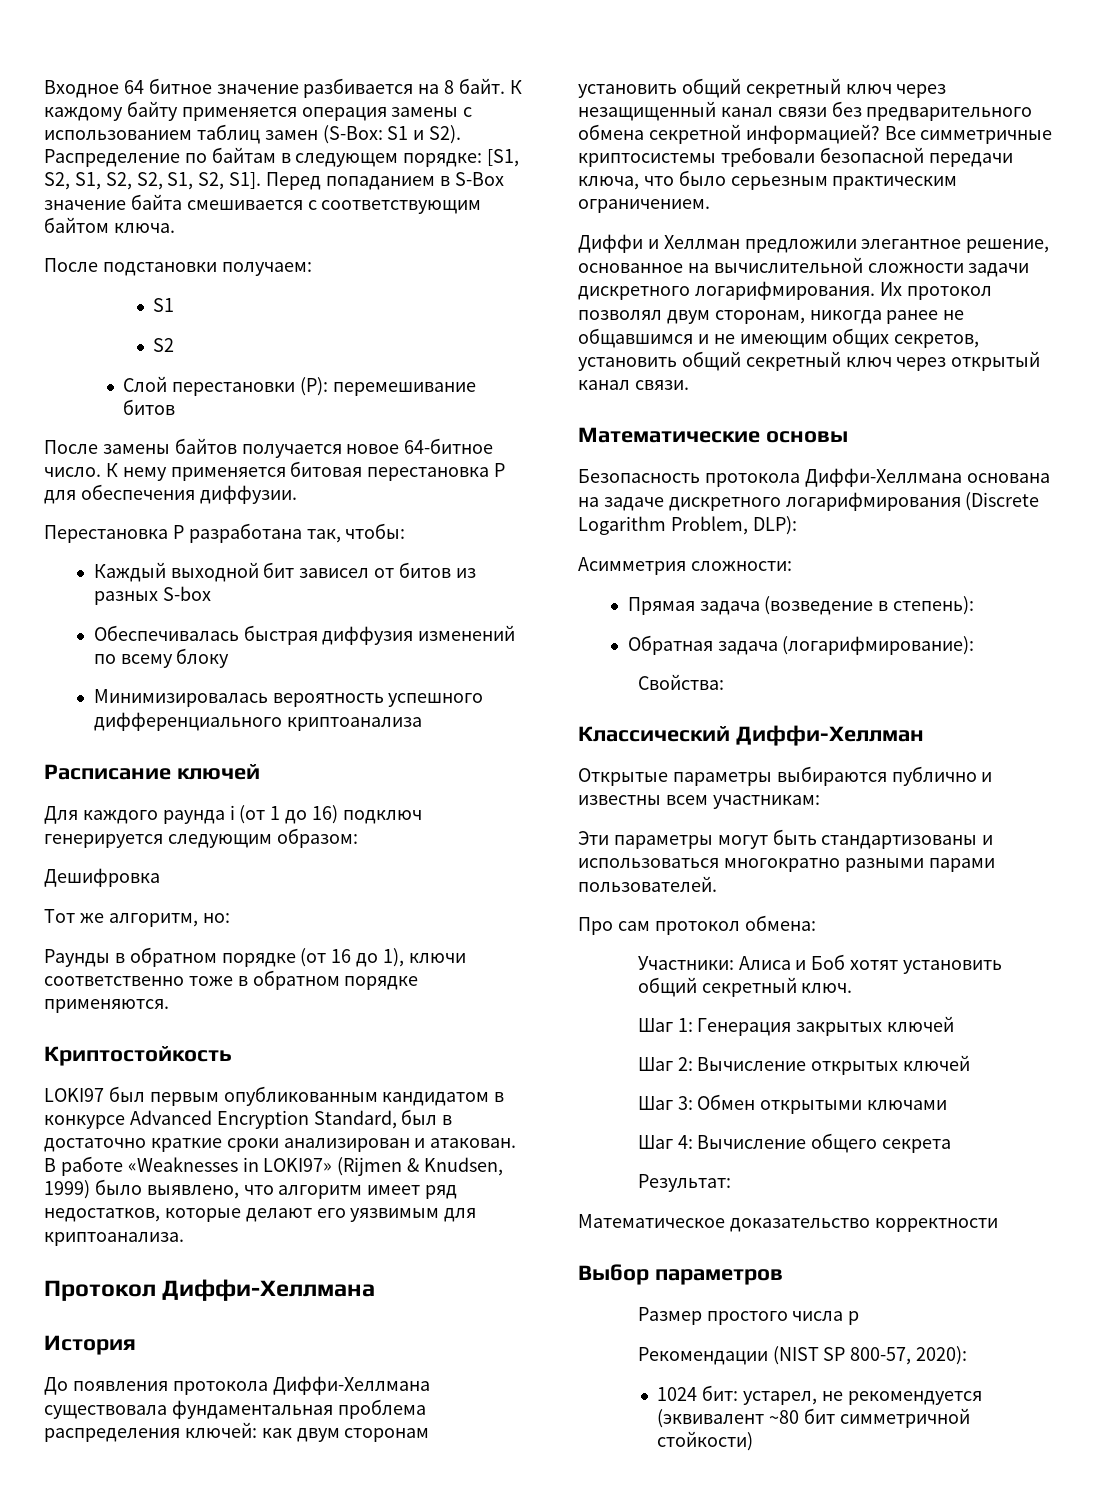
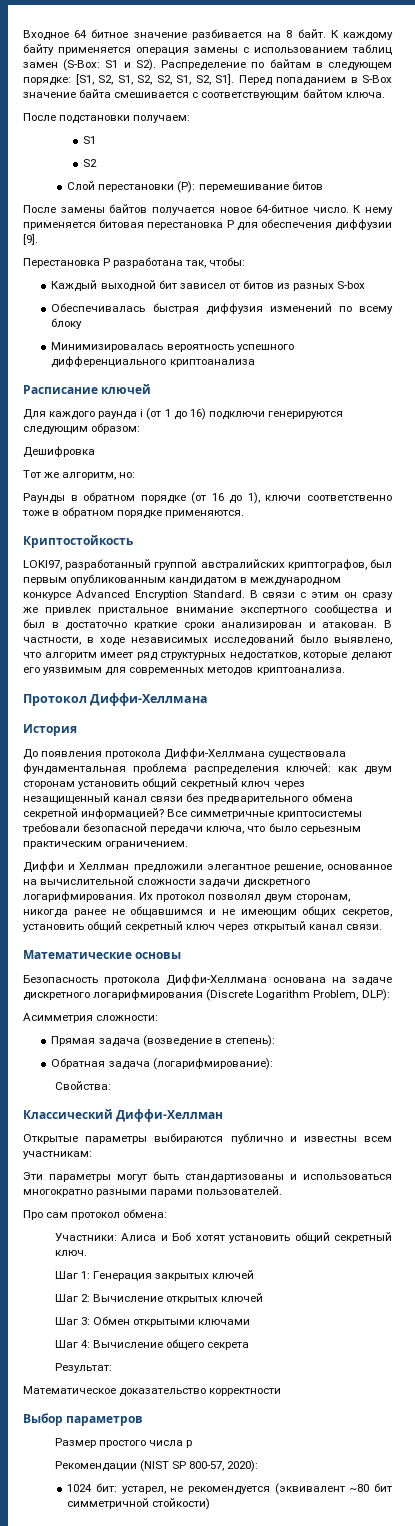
[199,485,297,504] диффузии. -> [335,219,392,231] [23,234,38,245] диффузии [9].
[342,810,422,824] [44,834,163,848] подключ генерируется -> [208,411,343,420] подключи генерируются
[44,1088,104,1102] LOKI97 -> [23,559,367,570] LOKI97, разработанный группой австралийских криптографов,
(505, 1097) none -> [250,577,342,586] международном
[313,1110,397,1129] Standard, -> [192,590,393,600] [23,604,392,615] Standard. В связи с этим он сразу же привлек пристальное внимание экспертного сообщества и
[60,1156,504,1176] [44,1180,90,1199] работе «Weaknesses in LOKI97» (Rijmen & Knudsen, 1999) -> [23,634,294,646] частности, в ходе независимых исследований
(458, 1192) none -> [160,652,227,660] структурных
(477, 1215) none -> [129,667,254,676] современных методов

